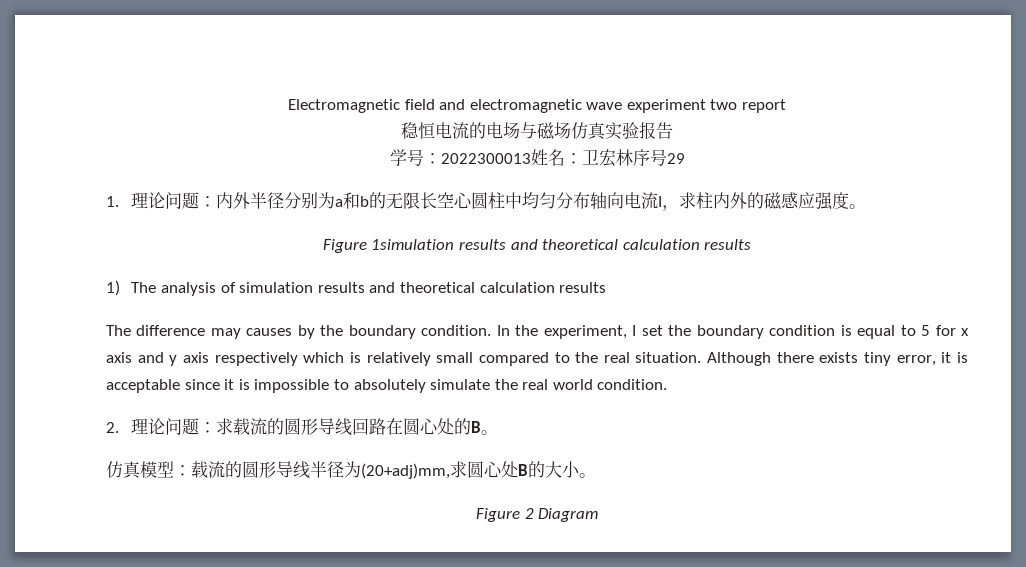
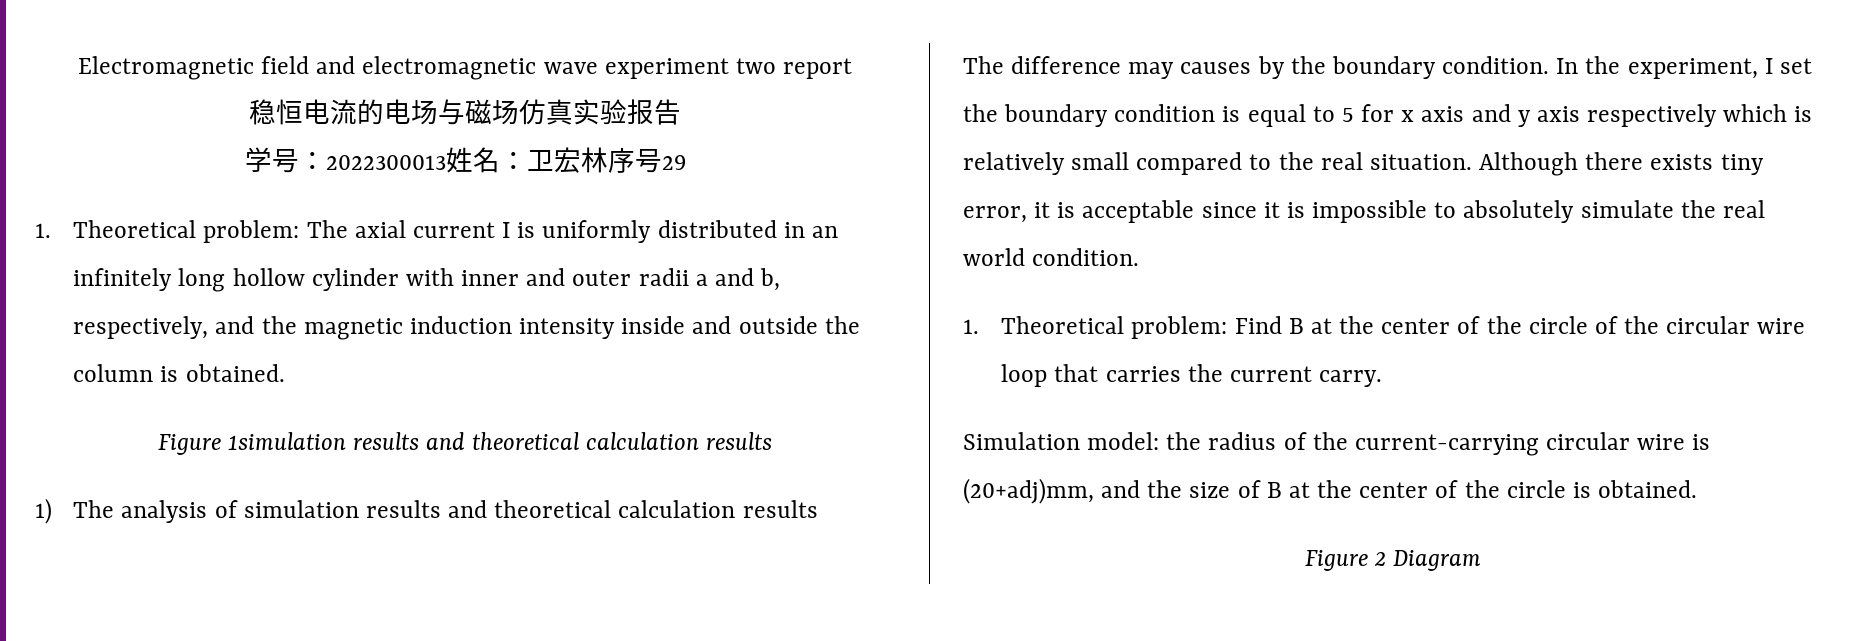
[131,192,867,211] 理论问题：内外半径分别为a和b的无限长空心圆柱中均匀分布轴向电流I，求柱内外的磁感应强度。 -> [73,220,838,243] [73,268,781,292] [73,316,860,340] [73,364,285,382] Theoretical problem: The axial current I is uniformly distributed in an infinitely long hollow cylinder with inner and outer radii a and b, respectively, and the magnetic induction intensity inside and outside the column is obtained.
[106,418,499,436] [106,461,596,479] 2.理论问题：求载流的圆形导线回路在圆心处的B。 // 仿真模型：载流的圆形导线半径为(20+adj)mm,求圆心处B的大小。 -> [963,316,1806,339] [1001,364,1383,387] [963,432,1711,456] [963,478,1698,504] 1. Theoretical problem: Find B at the center of the circle of the circular wire loop that carries the current carry. // Simulation model: the radius of the current-carrying circular wire is (20+adj)mm, and the size of B at the center of the circle is obtained.

